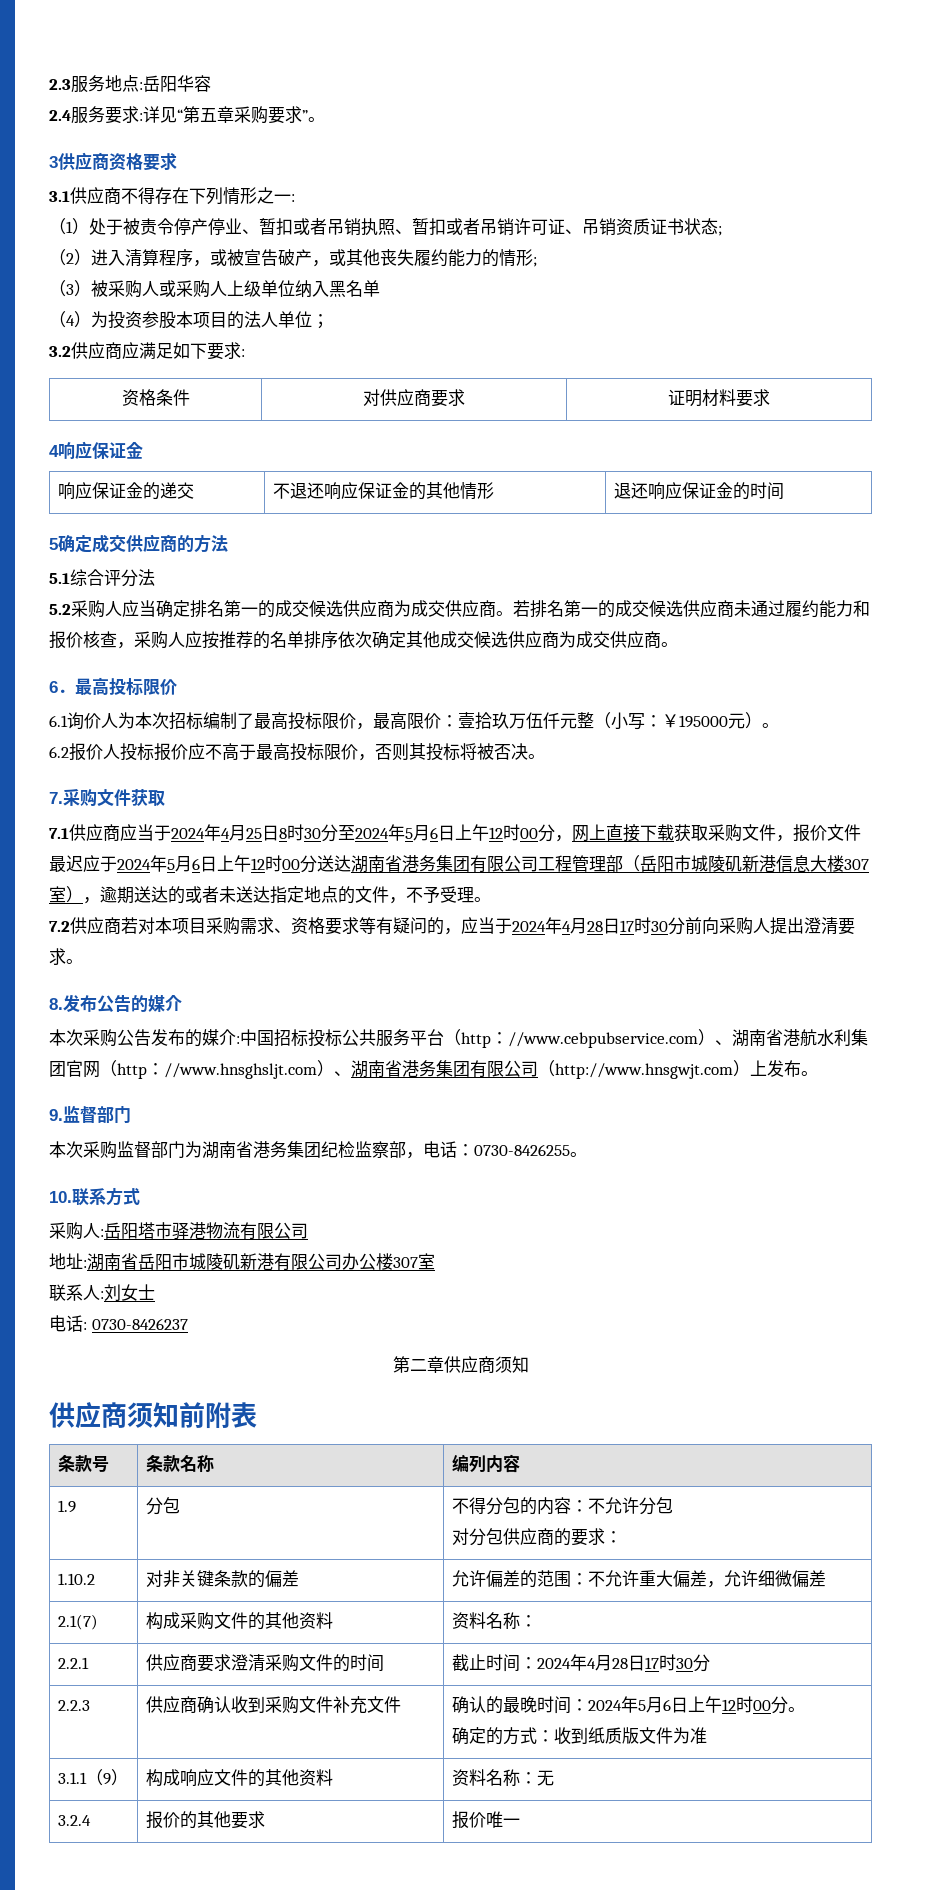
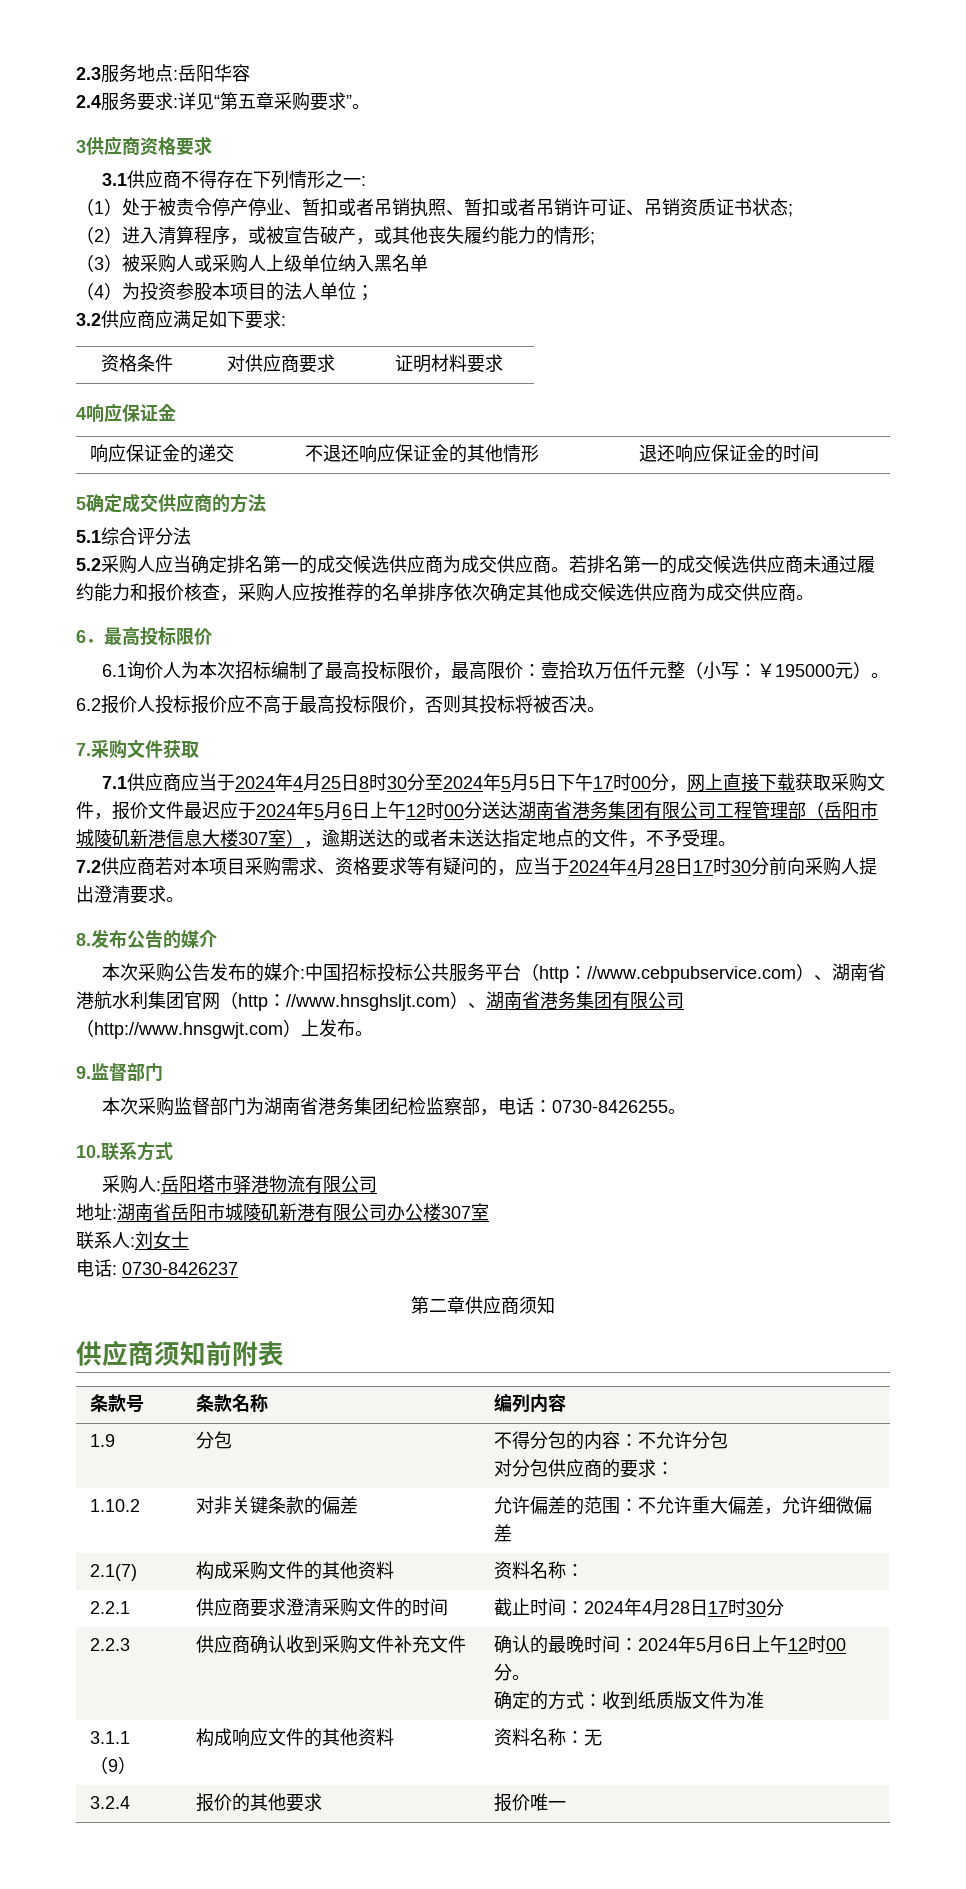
[430,824,503,841] 6日上午12 -> [528,773,613,791] 5日下午17

